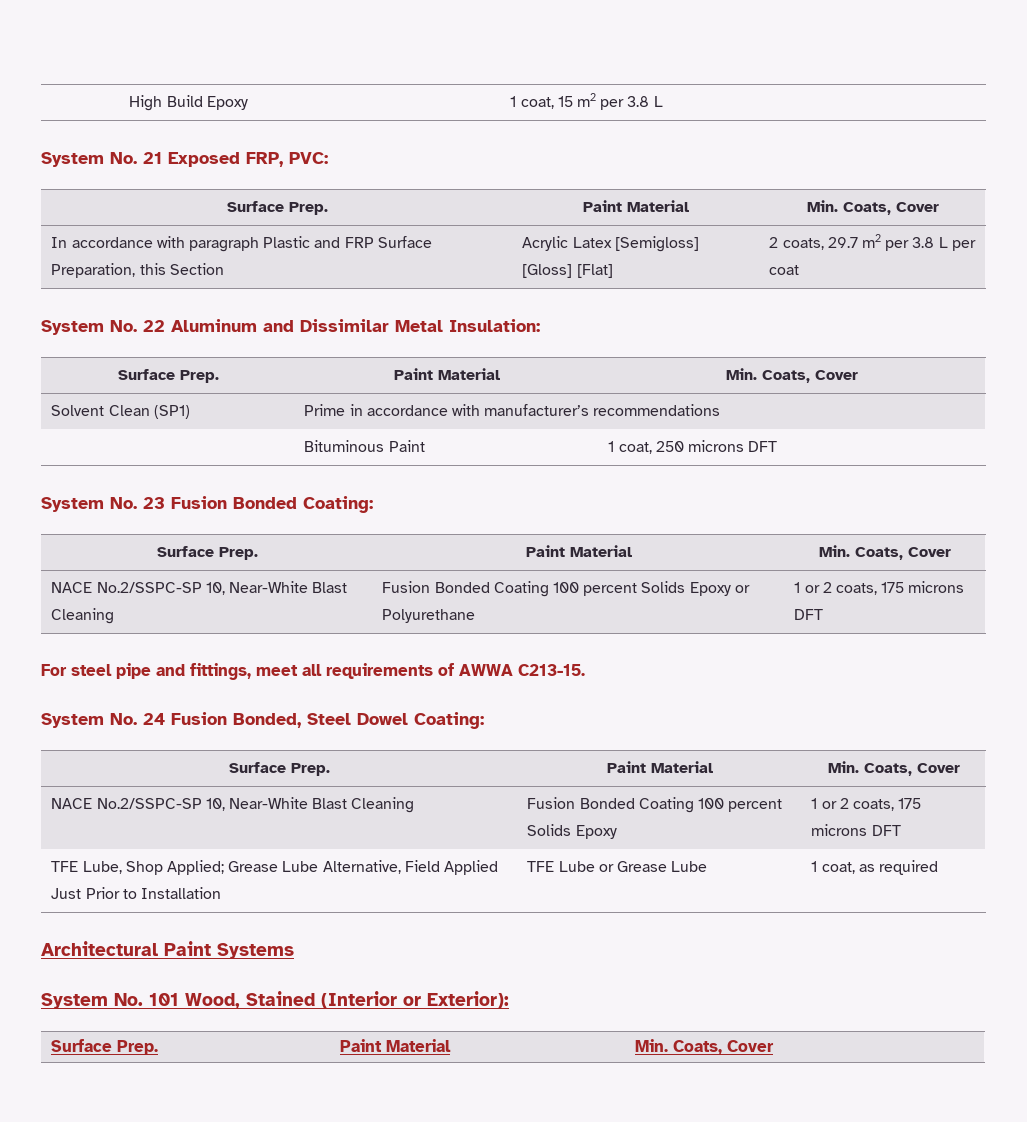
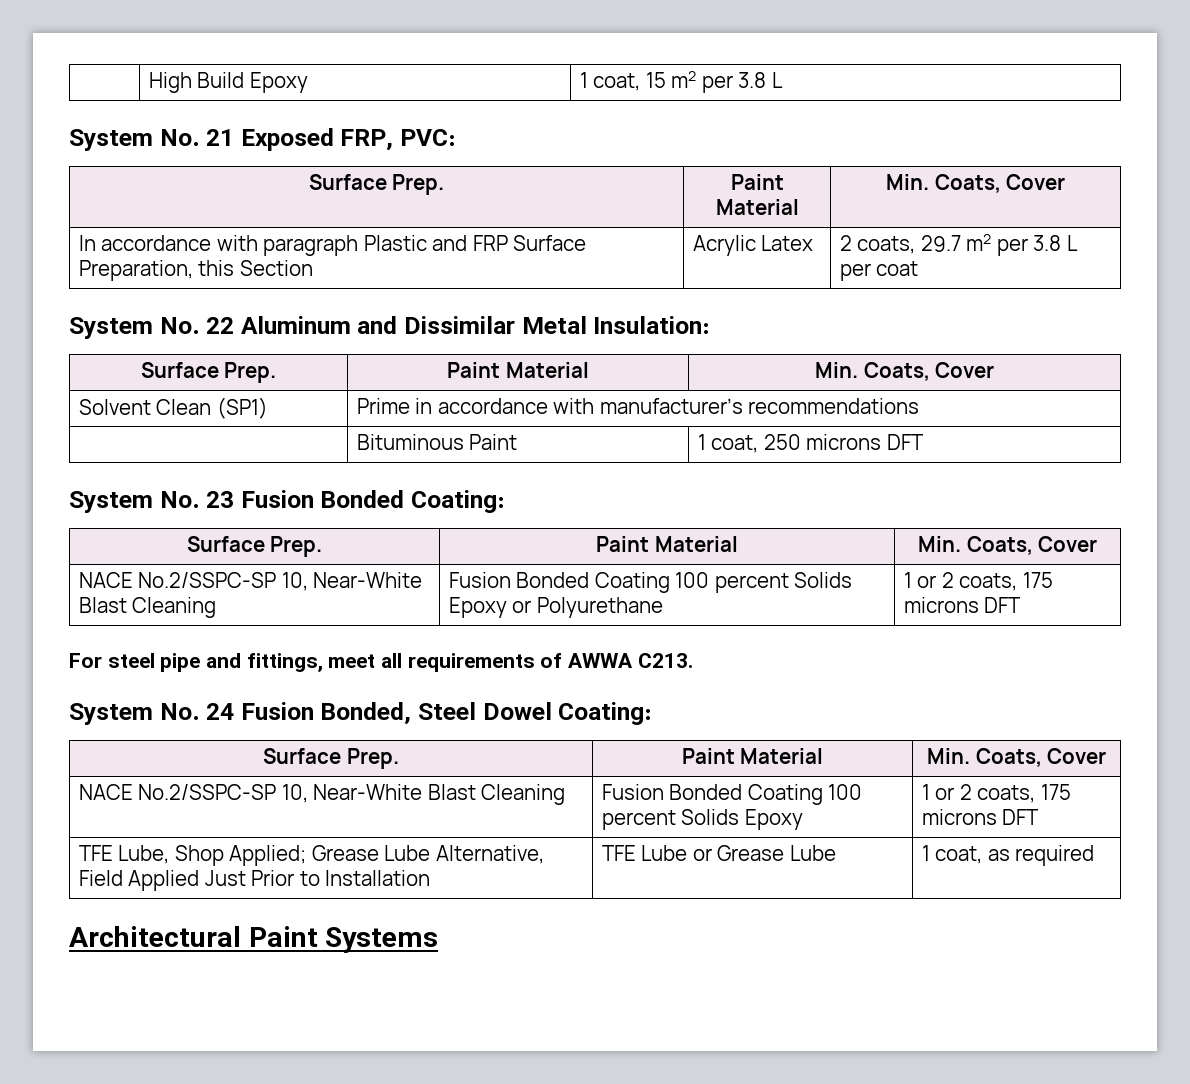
[614,236,699,252] [522,264,613,278] [Semigloss] [Gloss] [Flat] -> (814, 243) none
[518,664,585,676] C213-15. -> [637,653,693,668] C213.
[41,991,509,1009] [51,1039,159,1055] [340,1039,452,1052] [635,1039,775,1055] // System No. 101 Wood, Stained (Interior or Exterior): // Surface Prep. | Paint Material | Min. Coats, Cover -> (439, 940) none

